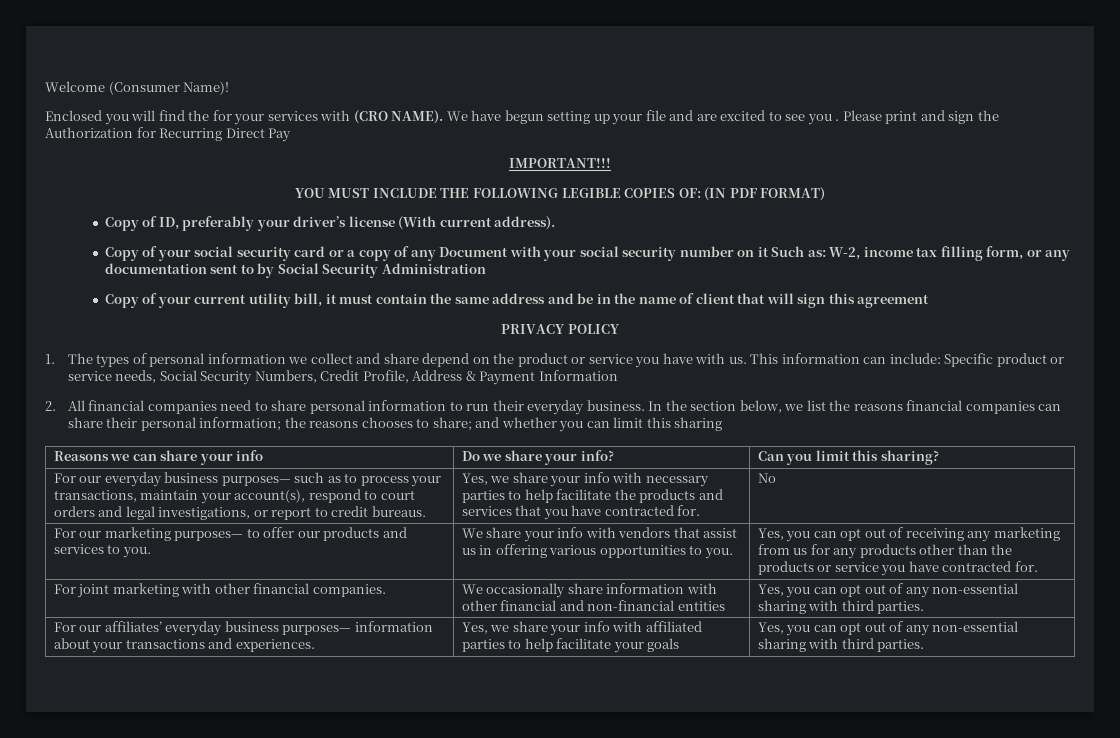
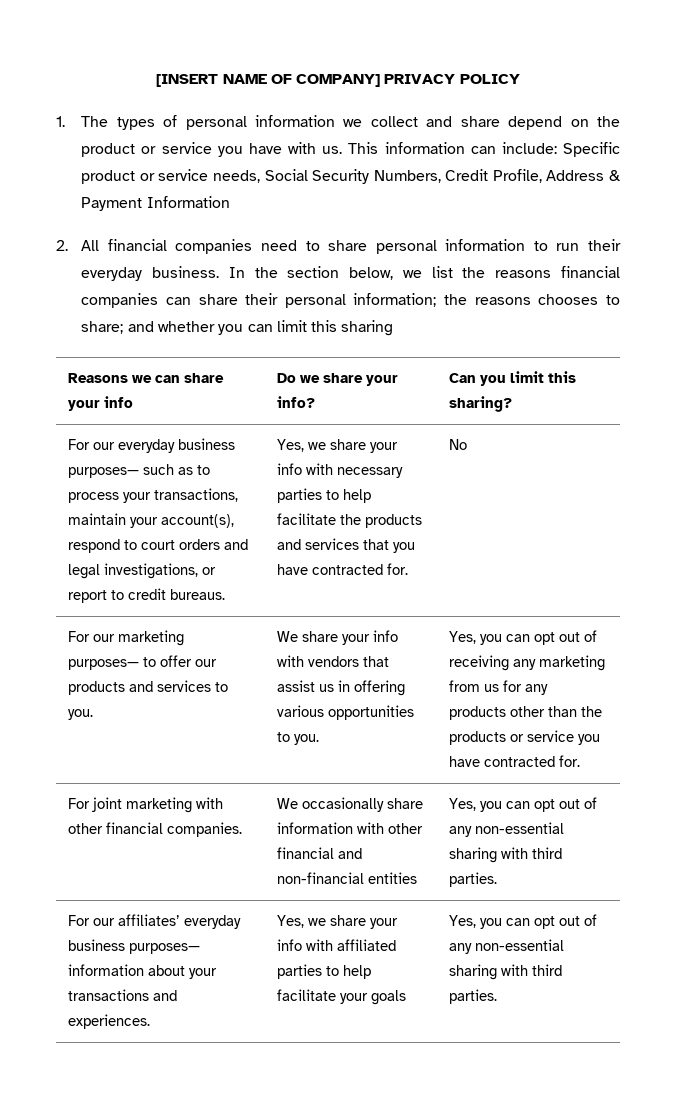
[45,81,230,95] [45,110,999,125] [45,127,292,142] [509,158,611,168] [294,187,826,201] [104,216,556,231] [104,246,1071,261] [104,263,486,278] [104,293,930,308] Welcome (Consumer Name)! // Enclosed you will find the for your services with (CRO NAME). We have begun setting up your file and are excited to see you . Please print and sign the Authorization for Recurring Direct Pay // IMPORTANT!!! // YOU MUST INCLUDE THE FOLLOWING LEGIBLE COPIES OF: (IN PDF FORMAT) // Copy of ID, preferably your driver’s license (With current address). // Copy of your social security card or a copy of any Document with your social security number on it Such as: W-2, income tax filling form, or any documentation sent to by Social Security Administration // Copy of your current utility bill, it must contain the same address and be in the name of client that will sign this agreement // -> [156,74,381,87] [INSERT NAME OF COMPANY]

